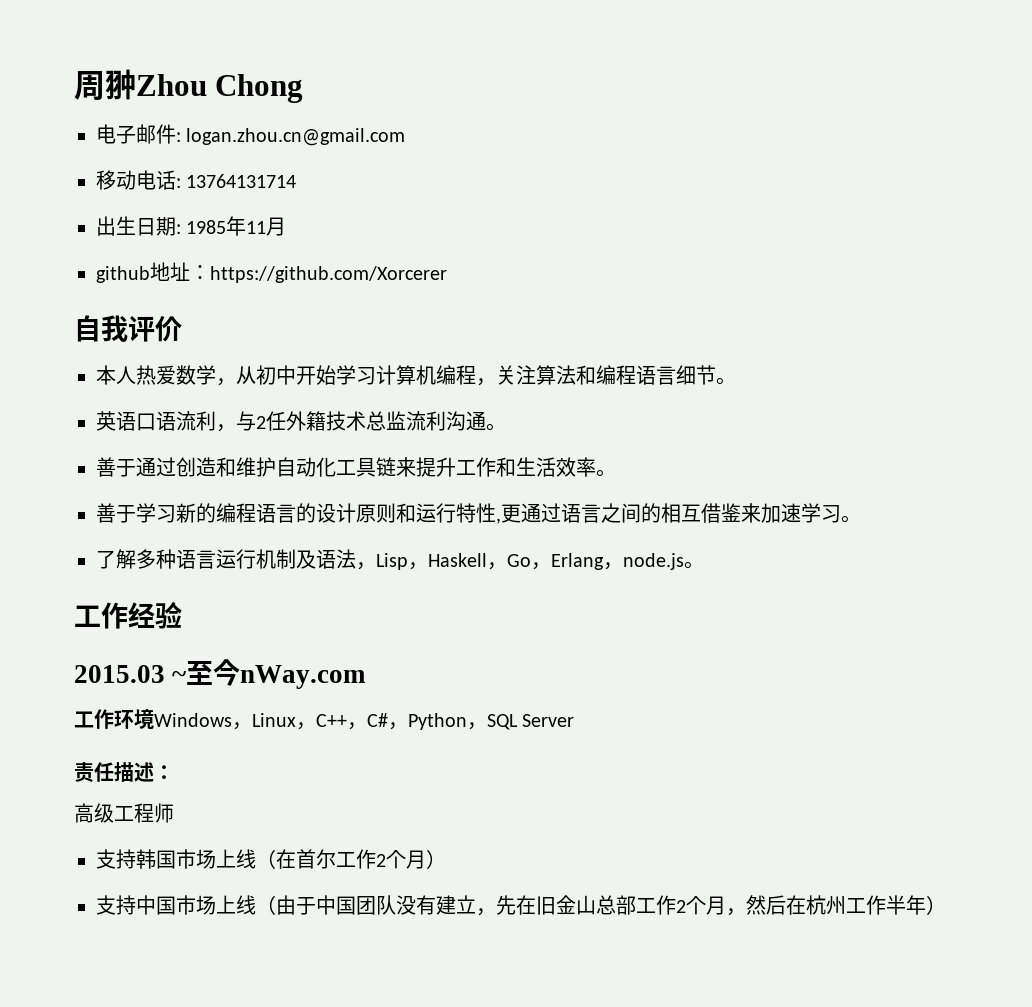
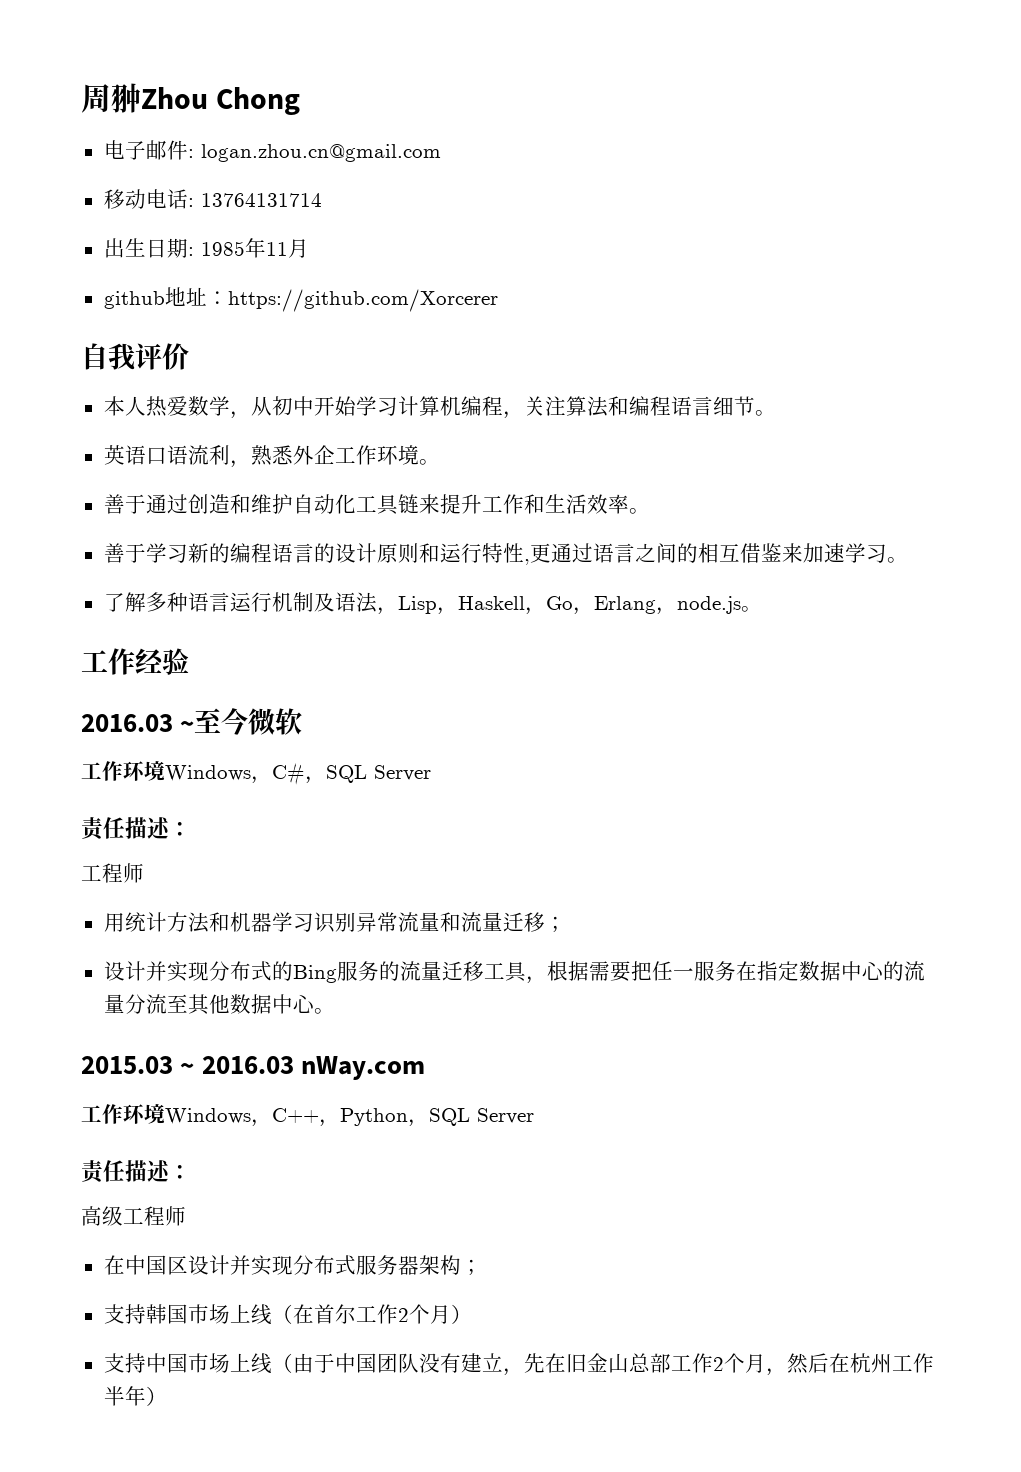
[236,411,486,431] 与2任外籍技术总监流利沟通 -> [250,445,419,466] 熟悉外企工作环境
[74,665,165,683] 2015.03 -> [81,714,173,732] 2016.03
(241, 672) none -> [248,708,303,735] [81,761,431,785] [81,817,191,841] [81,863,144,883] [103,912,566,933] [103,961,925,984] [103,994,335,1015] [81,1056,294,1074] 微软 // 工作环境Windows，C#，SQL Server // 责任描述： // 工程师 // 用统计方法和机器学习识别异常流量和流量迁移； // 设计并实现分布式的Bing服务的流量迁移工具，根据需要把任一服务在指定数据中心的流量分流至其他数据中心。 // 2015.03 ~ 2016.03
[252,713,388,730] Linux，C++，C# -> [272,1108,319,1123] C++
(174, 813) none -> [103,1255,482,1276] // 在中国区设计并实现分布式服务器架构；

